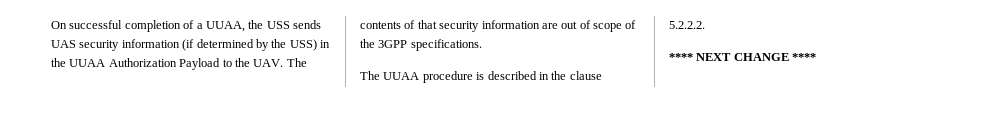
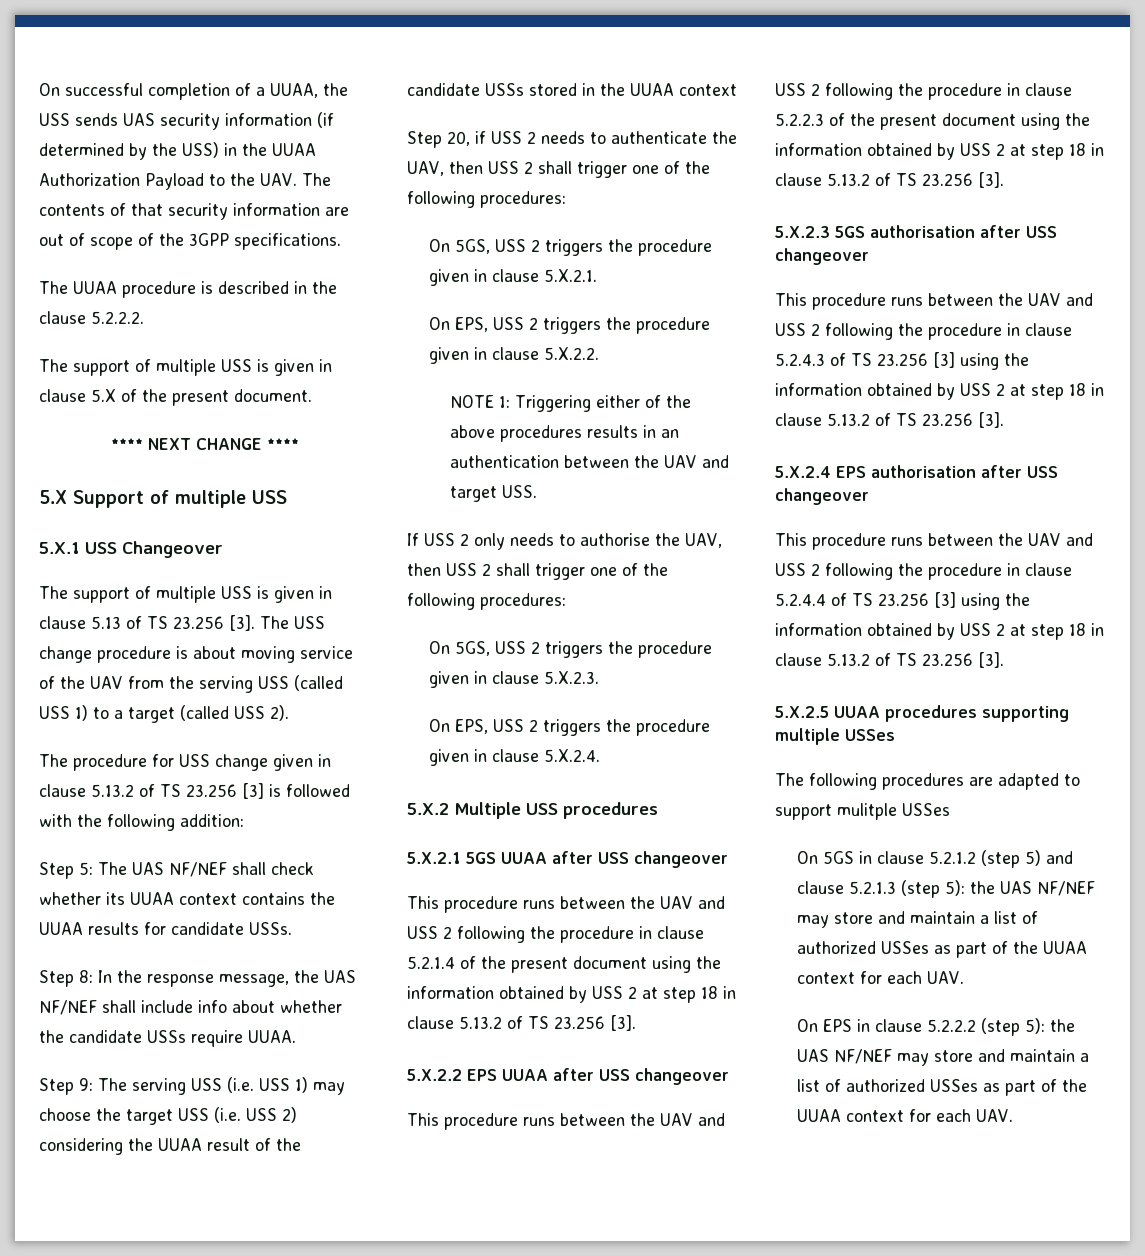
[669,53,817,61] **** NEXT CHANGE **** -> [39,359,332,376] [39,389,312,406] [110,438,299,450] [39,490,287,508] [39,541,223,558] [39,586,332,603] [39,615,325,631] [39,646,353,663] [39,675,343,693] [39,705,289,723] [39,754,331,771] [39,783,350,799] [39,814,244,831] [39,862,314,879] [39,892,335,905] [39,922,292,935] [39,970,356,987] [39,1000,342,1015] [39,1030,296,1047] [39,1077,345,1095] [39,1107,297,1125] [39,1138,301,1155] [407,83,737,96] [407,131,737,148] [407,161,710,178] [407,191,566,208] [428,239,712,256] [428,269,597,286] [428,317,710,334] [428,347,599,364] [450,395,692,412] [450,425,680,442] [450,455,730,468] [450,485,538,502] [407,533,722,550] [407,563,668,580] [407,593,566,610] [428,641,712,658] [428,671,599,688] [428,719,710,736] [428,749,600,766] [407,802,658,819] [407,851,728,868] [407,896,725,913] [407,926,704,943] [407,956,721,973] [407,986,736,1003] [407,1015,636,1031] [407,1068,729,1085] [407,1113,725,1130] [775,83,1072,100] [775,113,1090,130] [775,143,1104,160] [775,172,1004,188] [775,225,1057,238] [775,248,869,265] [775,293,1093,310] [775,323,1072,340] [775,352,1029,370] [775,383,1104,400] [775,412,1004,428] [775,465,1058,478] [775,488,869,505] [775,533,1093,550] [775,563,1072,580] [775,592,1030,610] [775,623,1104,640] [775,652,1004,668] [775,705,1069,722] [775,728,895,745] [775,773,1080,790] [775,803,950,820] [796,850,1073,868] [796,880,1095,898] [796,911,1038,928] [796,941,1087,958] [796,971,964,984] [796,1018,1075,1036] [796,1049,1089,1066] [796,1079,1087,1096] [796,1109,1013,1122] The support of multiple USS is given in clause 5.X of the present document. // **** NEXT CHANGE **** // 5.X Support of multiple USS // 5.X.1 USS Changeover // The support of multiple USS is given in clause 5.13 of TS 23.256 [3]. The USS change procedure is about moving service of the UAV from the serving USS (called USS 1) to a target (called USS 2). // The procedure for USS change given in clause 5.13.2 of TS 23.256 [3] is followed with the following addition: // Step 5: The UAS NF/NEF shall check whether its UUAA context contains the UUAA results for candidate USSs. // Step 8: In the response message, the UAS NF/NEF shall include info about whether the candidate USSs require UUAA. // Step 9: The serving USS (i.e. USS 1) may choose the target USS (i.e. USS 2) considering the UUAA result of the candidate USSs stored in the UUAA context // Step 20, if USS 2 needs to authenticate the UAV, then USS 2 shall trigger one of the following procedures: // On 5GS, USS 2 triggers the procedure given in clause 5.X.2.1. // On EPS, USS 2 triggers the procedure given in clause 5.X.2.2. // NOTE 1: Triggering either of the above procedures results in an authentication between the UAV and target USS. // If USS 2 only needs to authorise the UAV, then USS 2 shall trigger one of the following procedures: // On 5GS, USS 2 triggers the procedure given in clause 5.X.2.3. // On EPS, USS 2 triggers the procedure given in clause 5.X.2.4. // 5.X.2 Multiple USS procedures // 5.X.2.1 5GS UUAA after USS changeover // This procedure runs between the UAV and USS 2 following the procedure in clause 5.2.1.4 of the present document using the information obtained by USS 2 at step 18 in clause 5.13.2 of TS 23.256 [3]. // 5.X.2.2 EPS UUAA after USS changeover // This procedure runs between the UAV and USS 2 following the procedure in clause 5.2.2.3 of the present document using the information obtained by USS 2 at step 18 in clause 5.13.2 of TS 23.256 [3]. // 5.X.2.3 5GS authorisation after USS changeover // This procedure runs between the UAV and USS 2 following the procedure in clause 5.2.4.3 of TS 23.256 [3] using the information obtained by USS 2 at step 18 in clause 5.13.2 of TS 23.256 [3]. // 5.X.2.4 EPS authorisation after USS changeover // This procedure runs between the UAV and USS 2 following the procedure in clause 5.2.4.4 of TS 23.256 [3] using the information obtained by USS 2 at step 18 in clause 5.13.2 of TS 23.256 [3]. // 5.X.2.5 UUAA procedures supporting multiple USSes // The following procedures are adapted to support mulitple USSes // On 5GS in clause 5.2.1.2 (step 5) and clause 5.2.1.3 (step 5): the UAS NF/NEF may store and maintain a list of authorized USSes as part of the UUAA context for each UAV. // On EPS in clause 5.2.2.2 (step 5): the UAS NF/NEF may store and maintain a list of authorized USSes as part of the UUAA context for each UAV.

